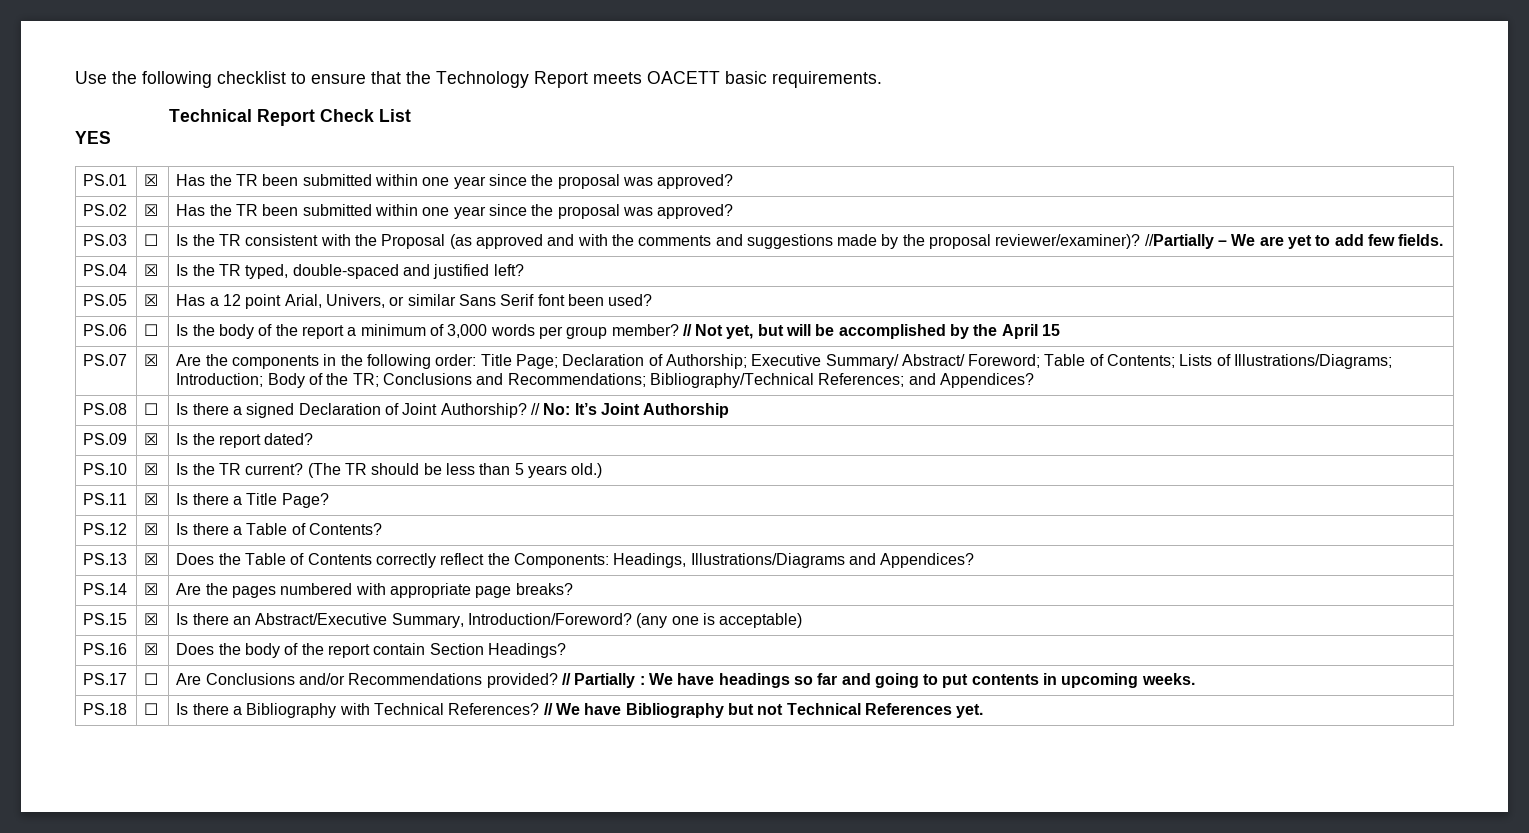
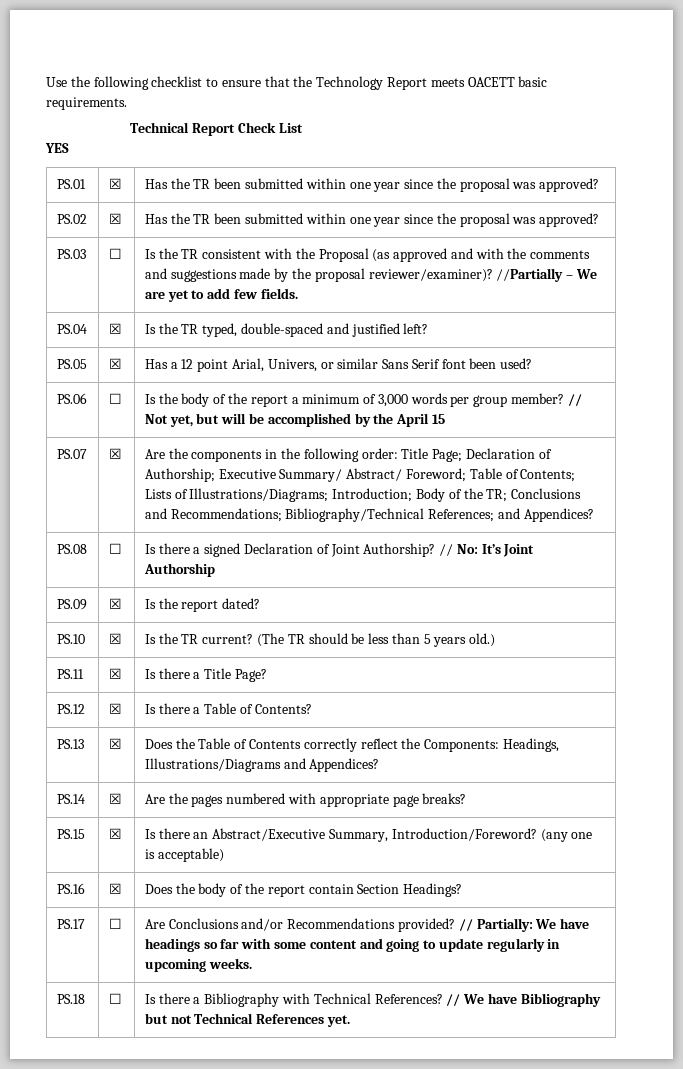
[574,673,645,688] Partially : -> [476,918,533,932] Partially:
(838, 679) none -> [241,938,357,949] with some content
[942,674,1039,688] put contents -> [438,938,545,952] update regularly

